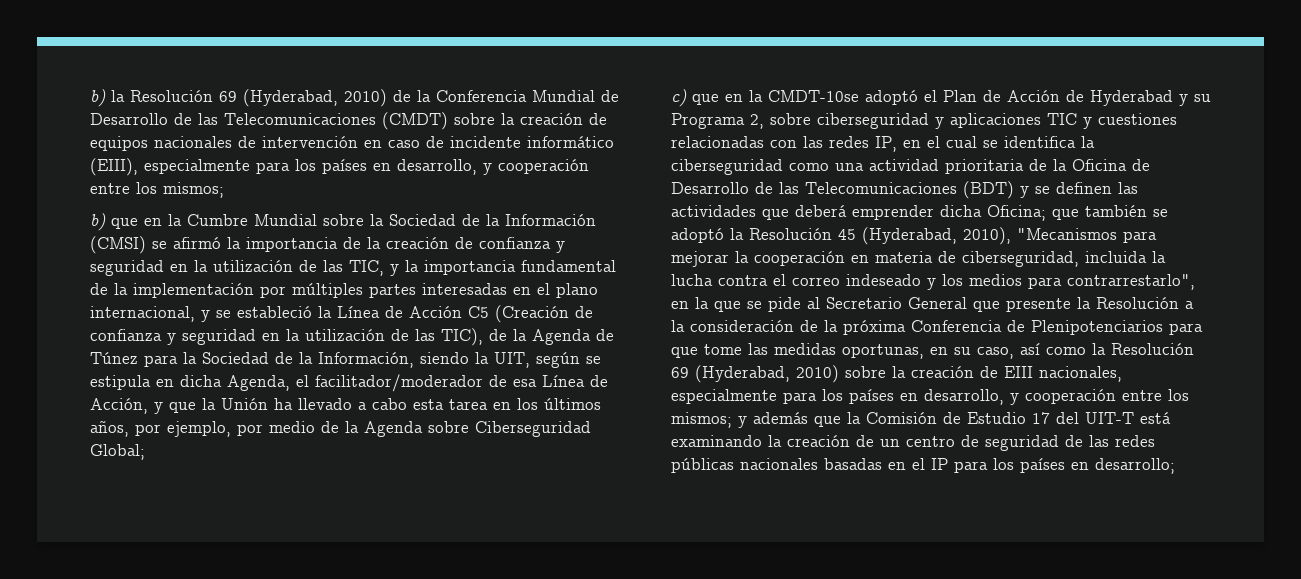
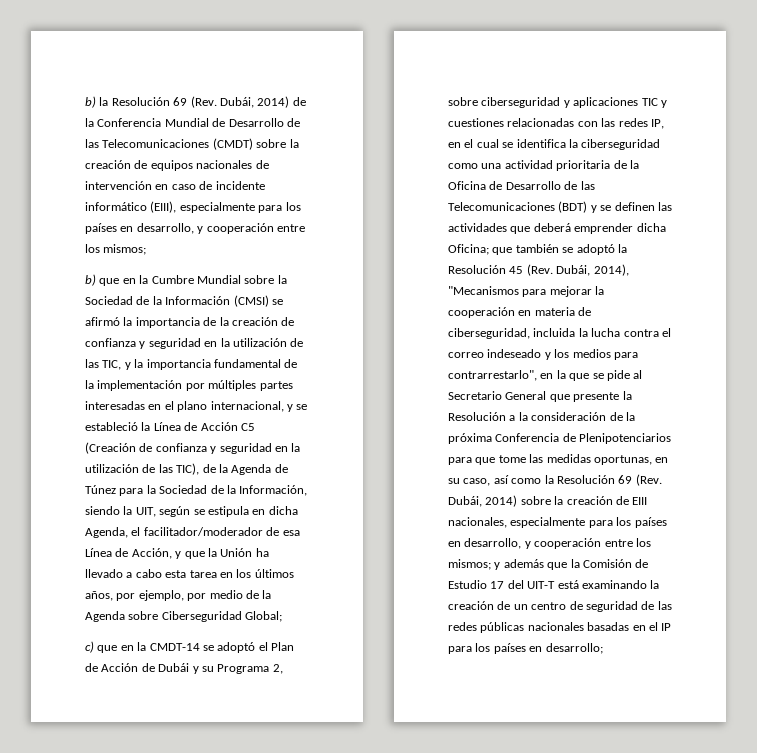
[243,89,387,107] (Hyderabad, 2010) -> [190,96,290,108] (Rev. Dubái, 2014)
[768,90,859,102] CMDT-10se -> [149,643,214,651] CMDT-14 se
[1090,90,1173,106] Hyderabad -> [158,663,190,672] Dubái
[862,227,1011,245] (Hyderabad, 2010), -> [526,264,629,276] (Rev. Dubái, 2014),
[695,365,839,383] (Hyderabad, 2010) -> [635,474,662,486] [448,495,518,507] (Rev. Dubái, 2014)

